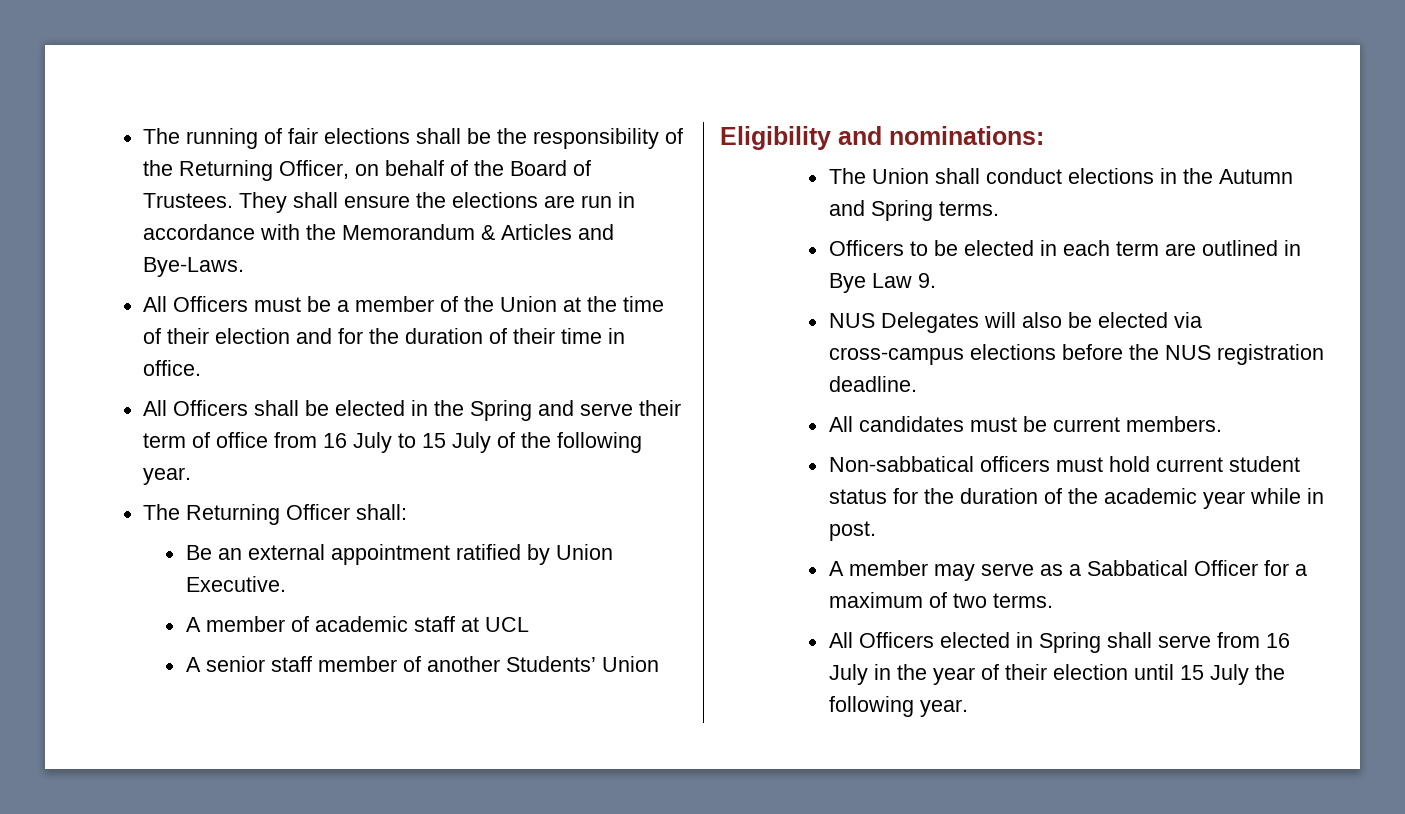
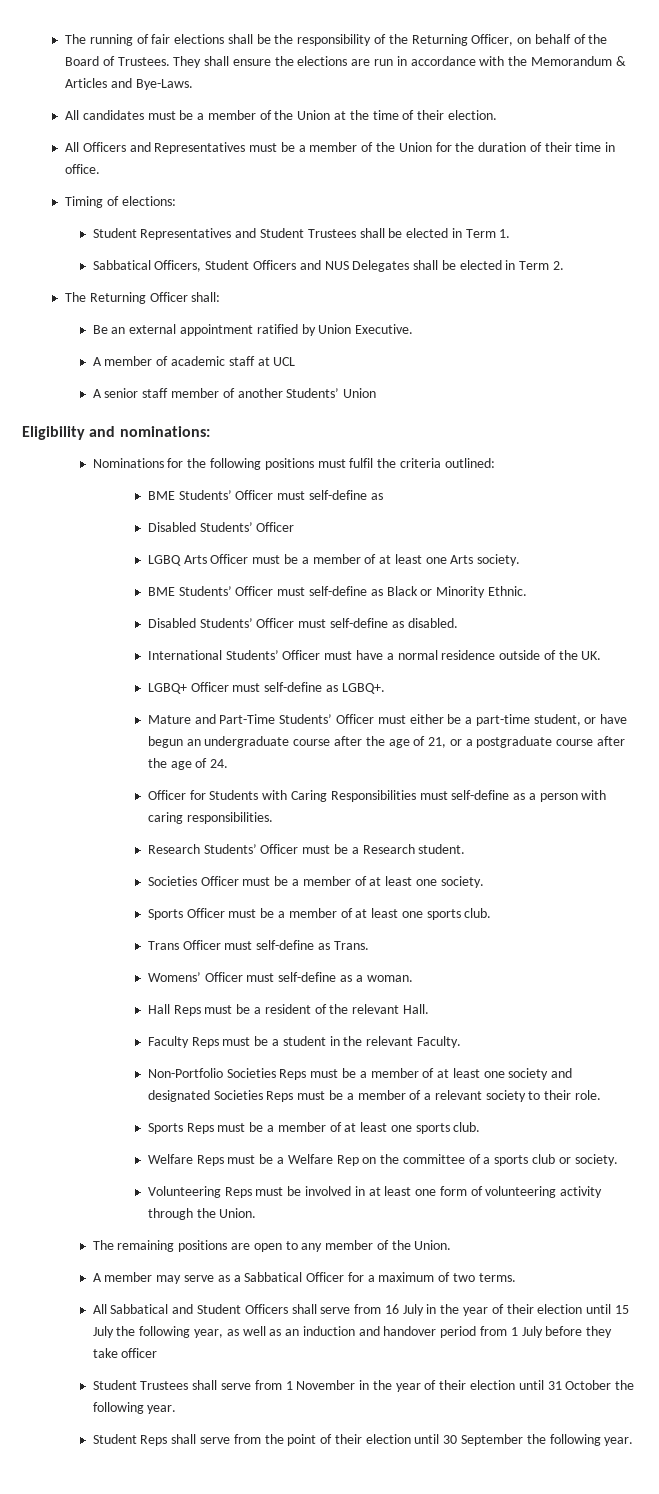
[173,296,249,312] Officers -> [82,110,144,120] candidates
[215,328,333,344] election and -> [447,110,497,120] [65,142,432,154] election. // All Officers and Representatives must be a member of the Union
[143,400,682,421] [143,432,643,453] [143,467,192,485] All Officers shall be elected in the Spring and serve their term of office from 16 July to 15 July of the following year. -> [65,196,176,208] [92,228,511,240] [92,260,564,272] Timing of elections: // Student Representatives and Student Trustees shall be elected in Term 1. // Sabbatical Officers, Student Officers and NUS Delegates shall be elected in Term 2.
[828,168,1293,184] [828,200,999,221] [828,240,1301,256] [828,273,936,293] [828,312,1202,333] [828,344,1324,365] [828,376,917,392] [828,416,1222,432] [828,456,1300,472] [828,488,1324,509] [828,521,876,541] The Union shall conduct elections in the Autumn and Spring terms. // Officers to be elected in each term are outlined in Bye Law 9. // NUS Delegates will also be elected via cross-campus elections before the NUS registration deadline. // All candidates must be current members. // Non-sabbatical officers must hold current student status for the duration of the academic year while in post. -> [92,458,495,470] [147,490,383,500] [147,522,295,532] [147,554,521,566] [147,586,527,598] [147,618,458,628] [147,650,602,660] [147,682,385,694] [147,714,628,726] [147,736,625,748] [147,758,229,770] [147,790,607,802] [147,812,273,824] [147,844,466,854] [147,876,484,888] [147,908,492,920] [147,940,369,950] [147,972,413,982] [147,1004,429,1016] [147,1036,461,1048] [147,1068,573,1080] [147,1090,601,1102] [147,1122,481,1134] [147,1154,618,1166] [147,1186,603,1198] [147,1208,257,1220] [92,1240,452,1252] Nominations for the following positions must fulfil the criteria outlined: // BME Students’ Officer must self-define as // Disabled Students’ Officer // LGBQ Arts Officer must be a member of at least one Arts society. // BME Students’ Officer must self-define as Black or Minority Ethnic. // Disabled Students’ Officer must self-define as disabled. // International Students’ Officer must have a normal residence outside of the UK. // LGBQ+ Officer must self-define as LGBQ+. // Mature and Part-Time Students’ Officer must either be a part-time student, or have begun an undergraduate course after the age of 21, or a postgraduate course after the age of 24. // Officer for Students with Caring Responsibilities must self-define as a person with caring responsibilities. // Research Students’ Officer must be a Research student. // Societies Officer must be a member of at least one society. // Sports Officer must be a member of at least one sports club. // Trans Officer must self-define as Trans. // Womens’ Officer must self-define as a woman. // Hall Reps must be a resident of the relevant Hall. // Faculty Reps must be a student in the relevant Faculty. // Non-Portfolio Societies Reps must be a member of at least one society and designated Societies Reps must be a member of a relevant society to their role. // Sports Reps must be a member of at least one sports club. // Welfare Reps must be a Welfare Rep on the committee of a sports club or society. // Volunteering Reps must be involved in at least one form of volunteering activity through the Union. // The remaining positions are open to any member of the Union.
[858,632,1101,653] Officers elected in Spring -> [110,1304,288,1314] Sabbatical and Student Officers
(914, 706) none -> [193,1326,613,1338] [92,1348,158,1358] [92,1380,635,1392] [92,1402,177,1414] [92,1434,601,1446] year, as well as an induction and handover period from 1 July before they take officer // Student Trustees shall serve from 1 November in the year of their election until 31 October the following year. // Student Reps shall serve from the point of their election until 30 September the following

